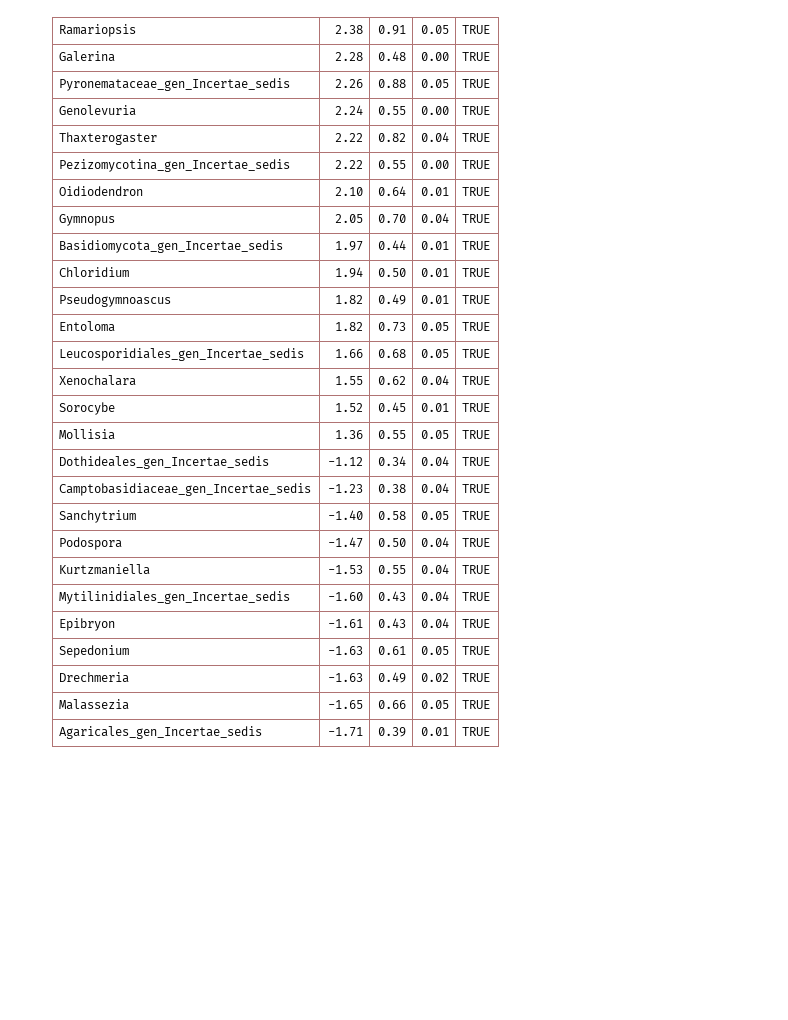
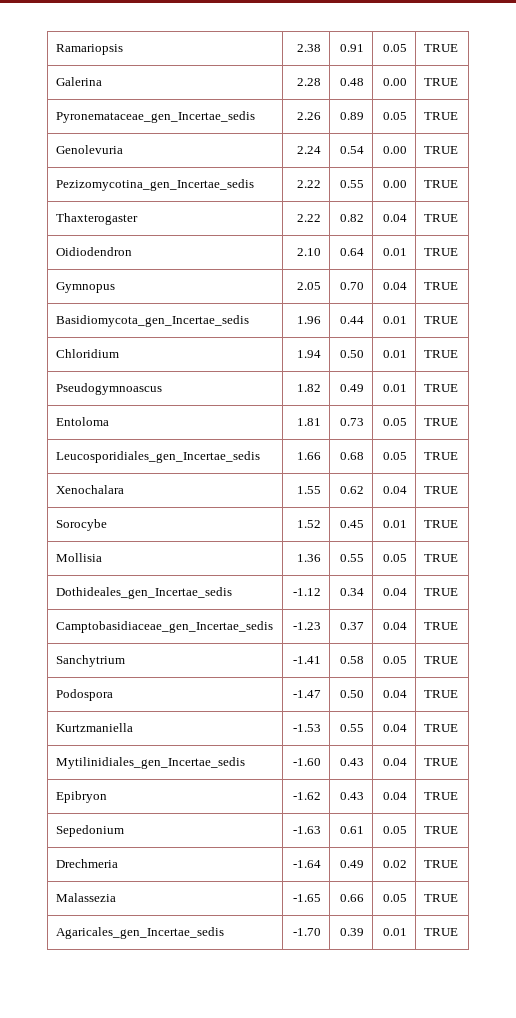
[377,79,406,88] 0.88 -> [340,112,365,120] 0.89
(363, 110) none -> [340,146,365,154] [383,146,408,154] [423,146,458,154] [55,179,254,191] [297,180,322,188] | 0.54 | 0.00 | TRUE // Pezizomycotina_gen_Incertae_sedis | 2.22
[59,159,291,172] [334,160,363,169] [377,160,406,169] [420,160,449,169] [462,160,491,169] // Pezizomycotina_gen_Incertae_sedis | 2.22 | 0.55 | 0.00 | TRUE -> (458, 218) none
[334,241,363,251] 1.97 -> [297,316,322,324] 1.96
[334,322,363,331] 1.82 -> [297,418,322,426] 1.81
[377,484,406,493] 0.38 -> [340,622,365,630] 0.37
[327,510,363,520] -1.40 -> [293,656,322,664] -1.41
[327,619,363,628] -1.61 -> [293,792,322,800] -1.62
[327,673,363,682] -1.63 -> [293,860,322,868] -1.64
[327,727,363,737] -1.71 -> [293,928,322,936] -1.70

